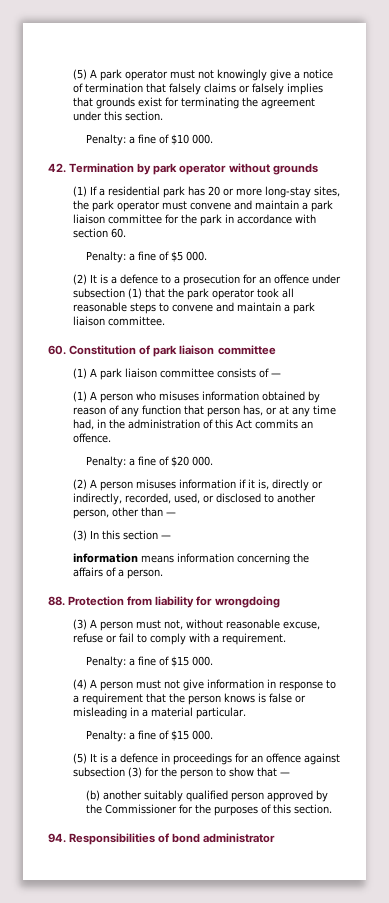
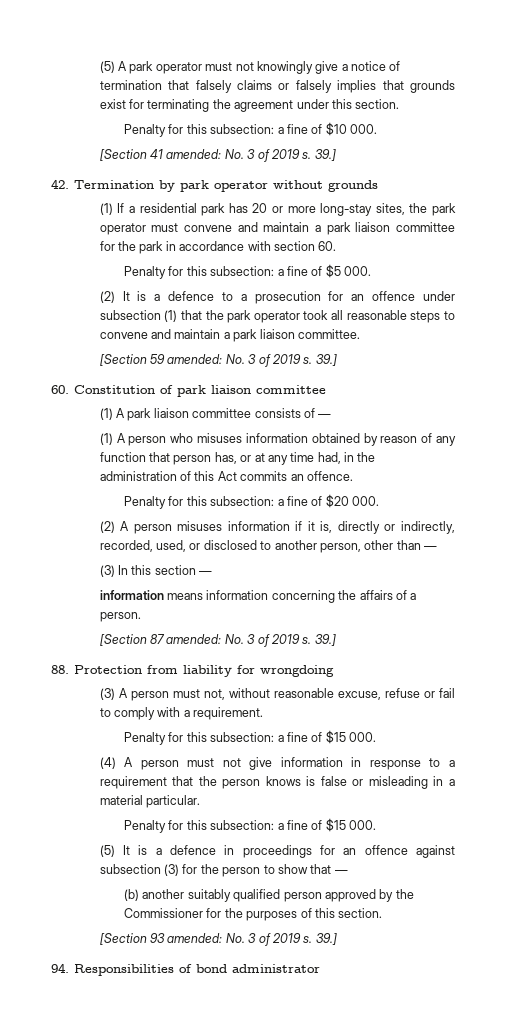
[86,134,127,146] Penalty: -> [124,124,275,137] Penalty for this subsection:
(214, 139) none -> [99,149,336,162] // [Section 41 amended: No. 3 of 2019 s. 39.]
[86,251,127,263] Penalty: -> [124,266,275,279] Penalty for this subsection:
(166, 321) none -> [99,354,337,367] // [Section 59 amended: No. 3 of 2019 s. 39.]
[86,456,127,468] Penalty: -> [124,496,275,509] Penalty for this subsection:
(164, 574) none -> [99,634,336,647] // [Section 87 amended: No. 3 of 2019 s. 39.]
[86,656,127,668] Penalty: -> [124,732,275,745] Penalty for this subsection:
[86,730,127,742] Penalty: -> [124,820,275,833] Penalty for this subsection:
(333, 809) none -> [99,933,337,946] // [Section 93 amended: No. 3 of 2019 s. 39.]

